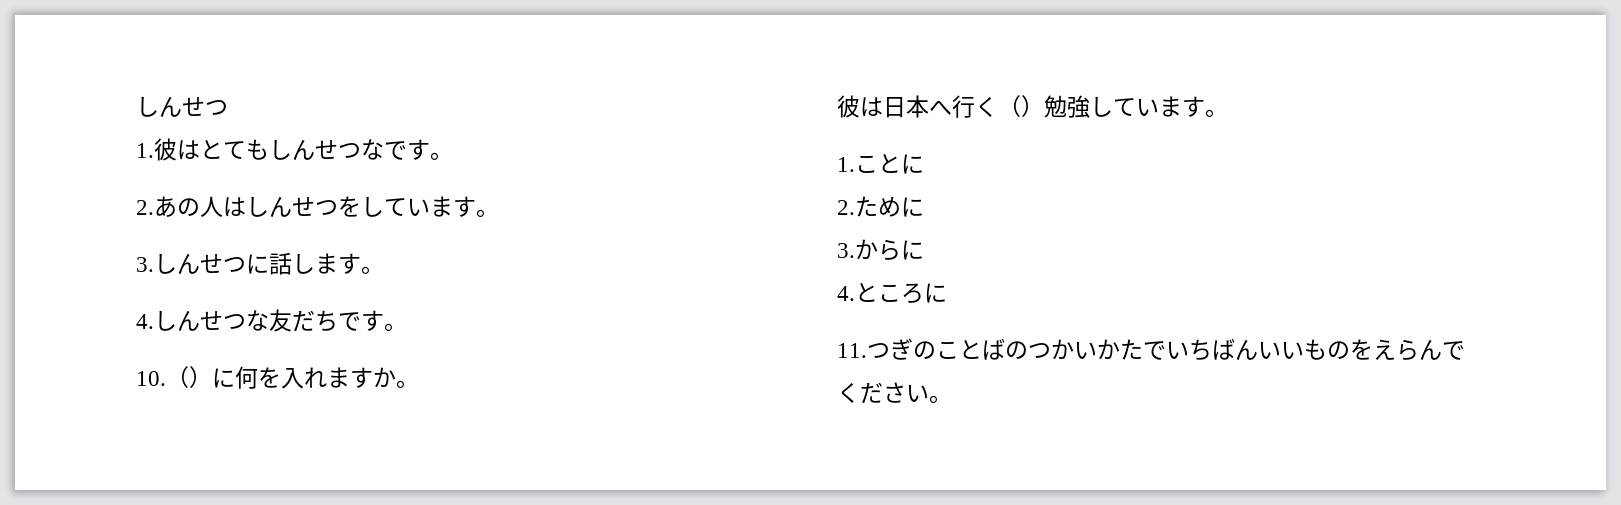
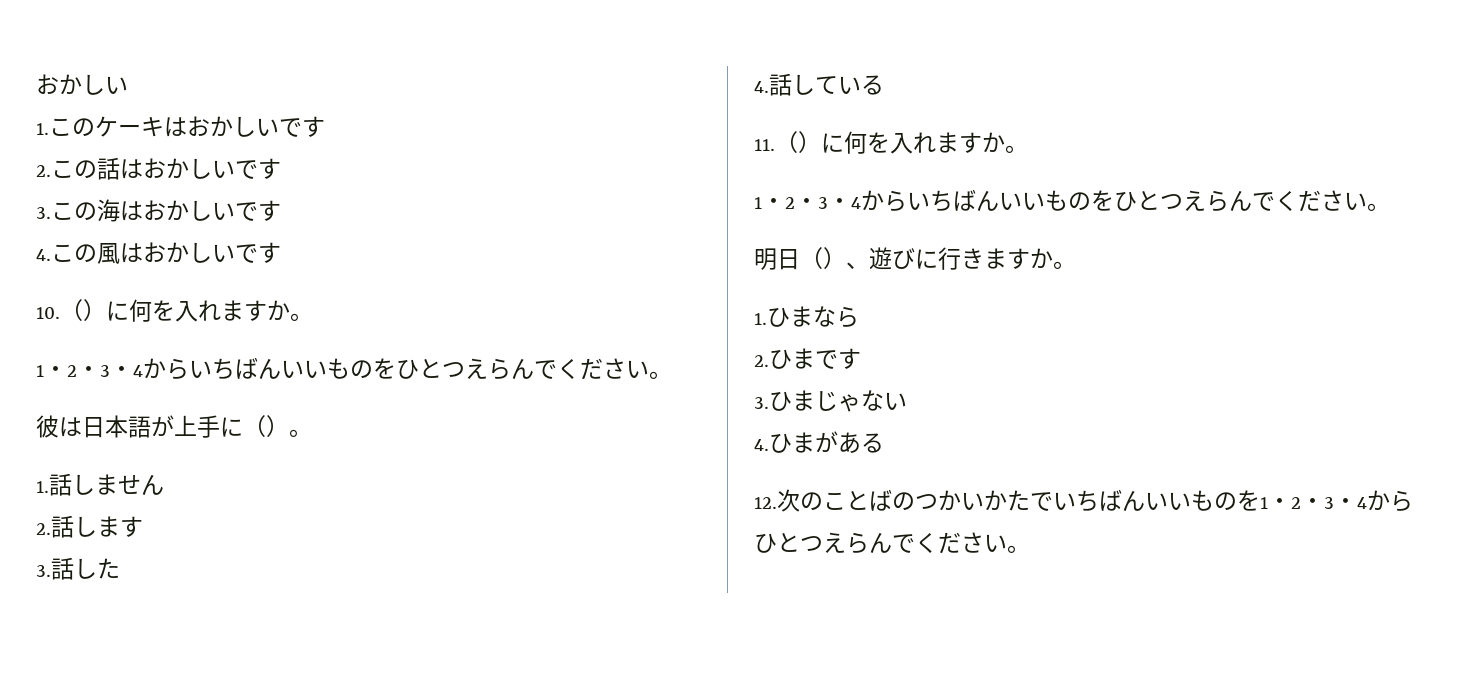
[136,96,228,117] [136,138,453,161] [136,196,499,217] [136,252,384,275] [136,309,407,332] しんせつ // 1.彼はとてもしんせつなです。 // 2.あの人はしんせつをしています。 // 3.しんせつに話します。 // 4.しんせつな友だちです。 -> [36,74,128,95] [36,116,325,137] [36,157,281,180] [36,199,281,222] [36,242,281,264] おかしい // 1.このケーキはおかしいです // 2.この話はおかしいです // 3.この海はおかしいです // 4.この風はおかしいです
[837,95,1228,118] [837,153,924,174] [837,196,924,217] [837,239,924,261] [837,282,947,304] [837,338,913,360] 彼は日本へ行く（）勉強しています。 // 1.ことに // 2.ために // 3.からに // 4.ところに // 11.つぎ -> [36,357,672,380] [36,415,312,438] [36,473,164,496] [36,515,143,538] [36,557,120,580] [754,73,884,96] [754,131,1028,154] [754,189,1390,212] [754,247,1076,270] [754,306,859,328] [754,348,861,369] [754,390,907,412] [754,431,884,453] [754,489,800,512] 1・2・3・4からいちばんいいものをひとつえらんでください。 // 彼は日本語が上手に（）。 // 1.話しません // 2.話します // 3.話した // 4.話している // 11.（）に何を入れますか。 // 1・2・3・4からいちばんいいものをひとつえらんでください。 // 明日（）、遊びに行きますか。 // 1.ひまなら // 2.ひまです // 3.ひまじゃない // 4.ひまがある // 12.次
(1373, 349) none -> [1260,490,1413,512] [754,532,823,553] 1・2・3・4からひとつ

